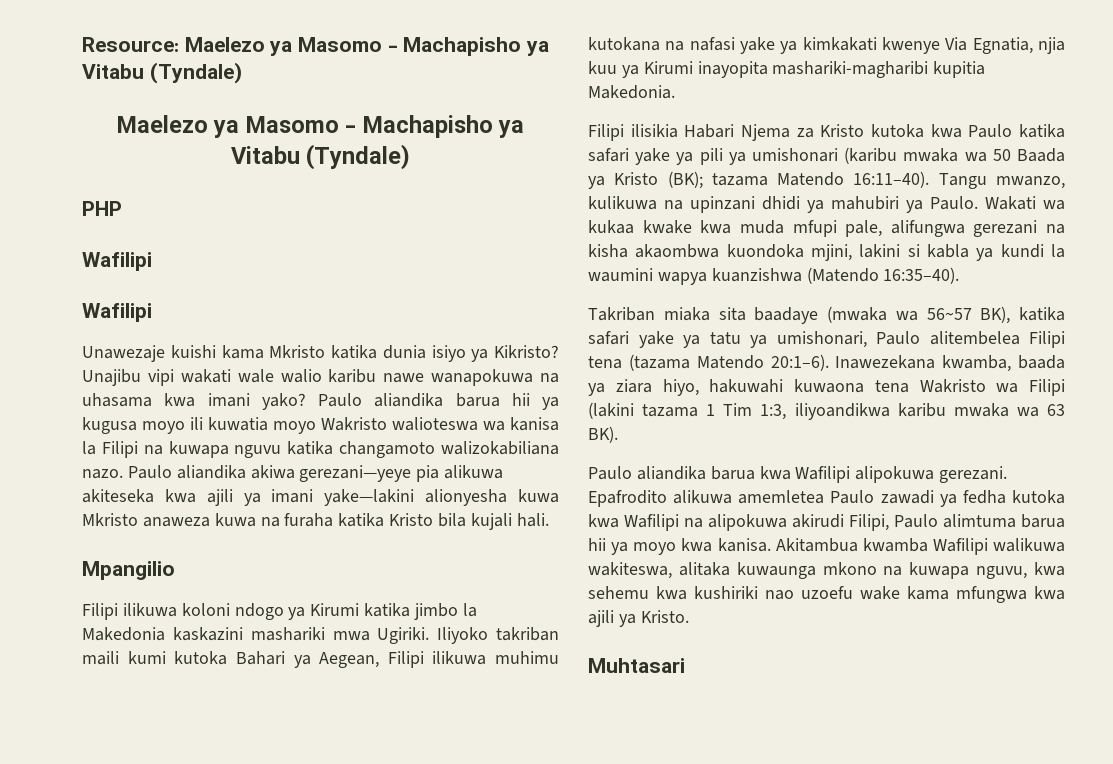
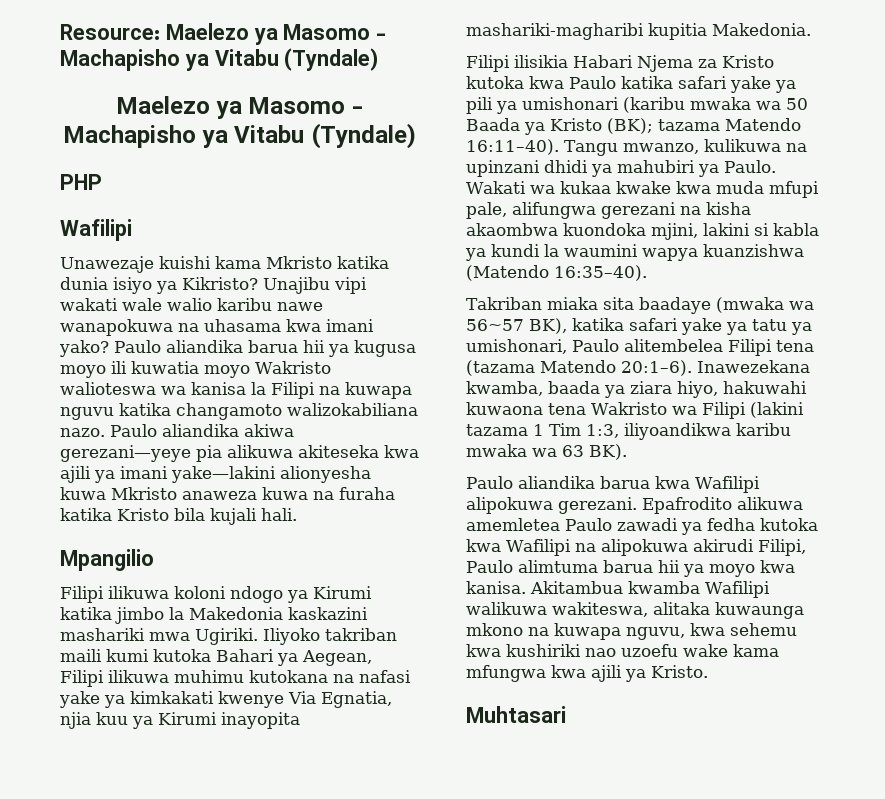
[82,303,152,322] // Wafilipi -> (132, 230) none

